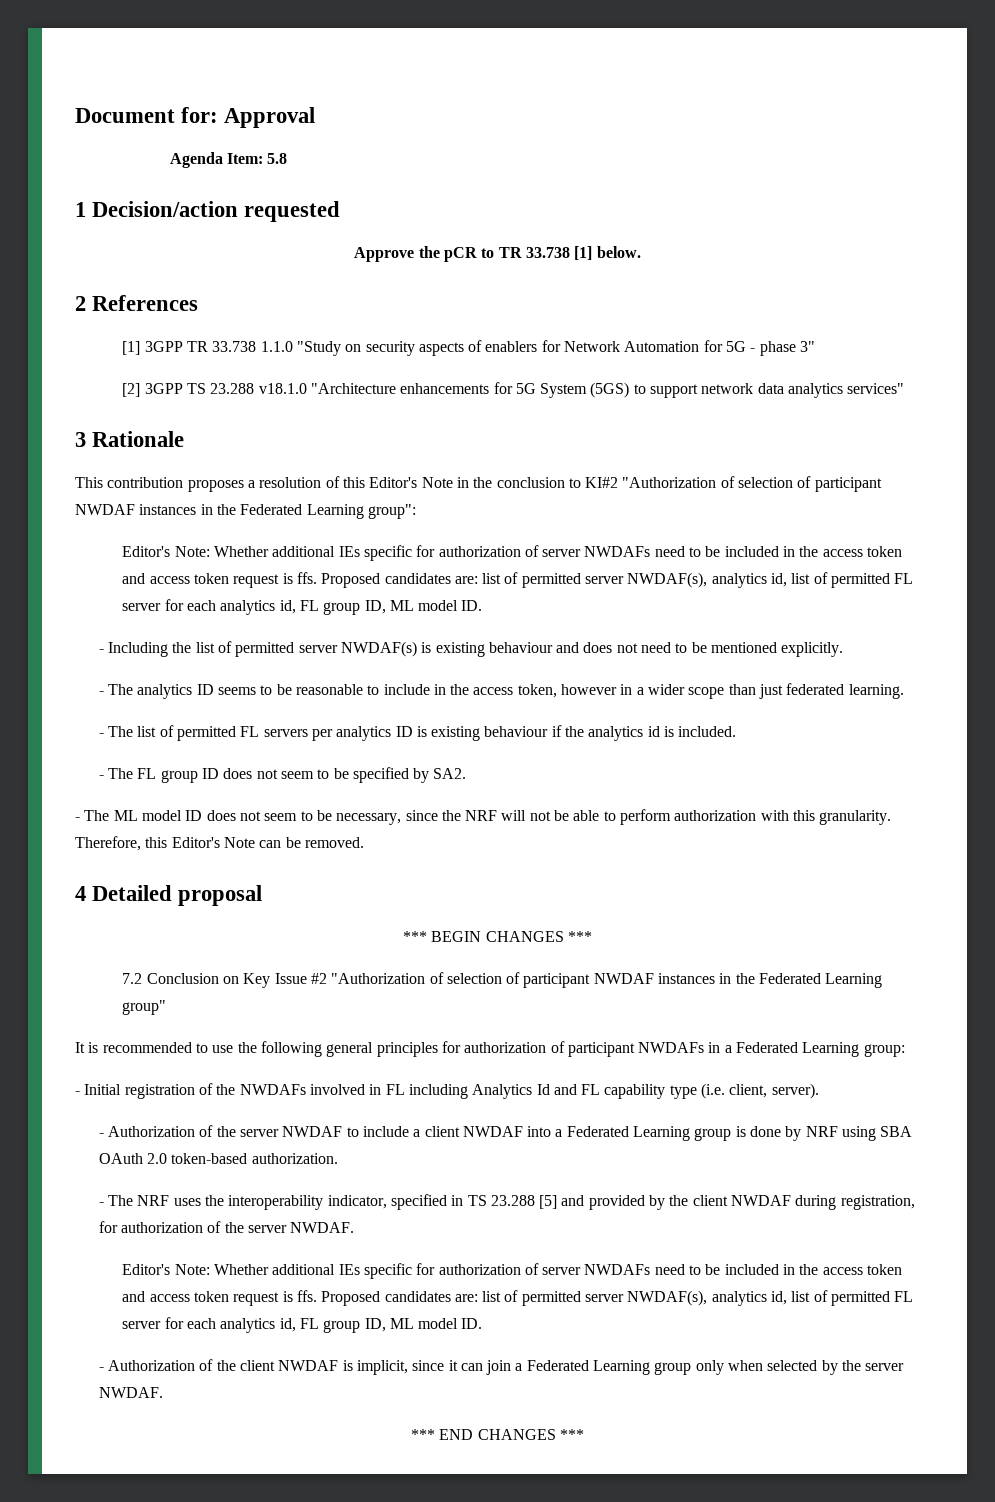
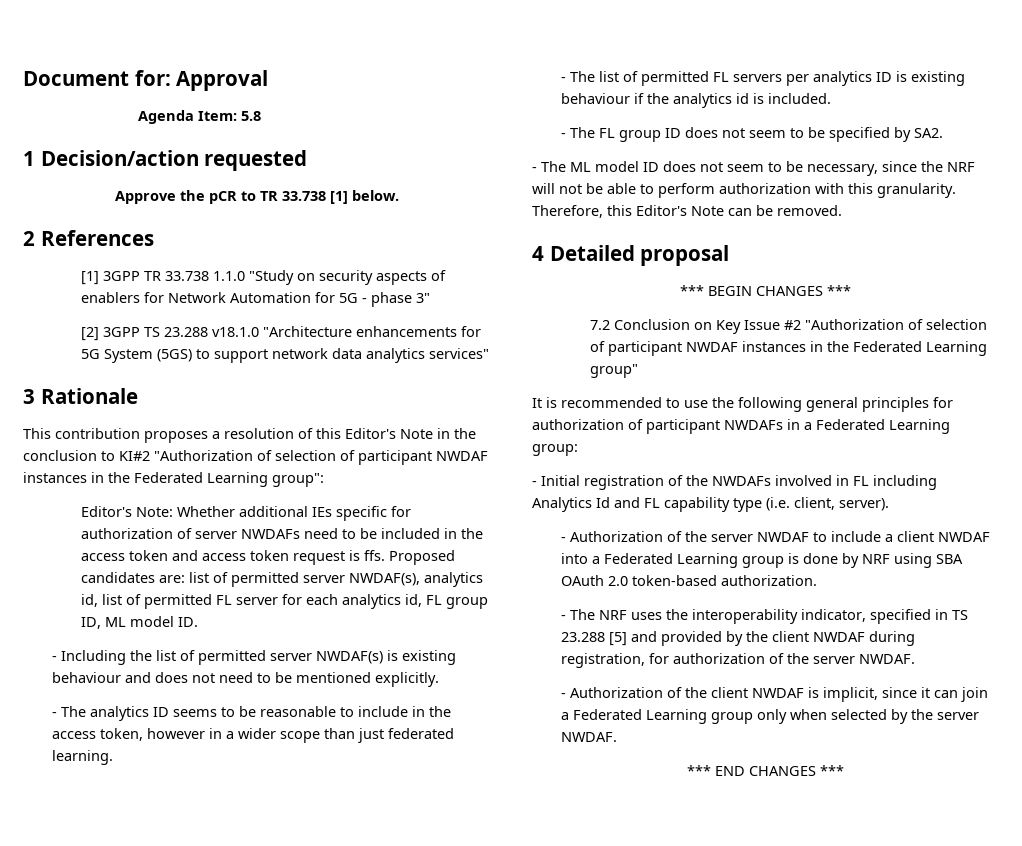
[122,1263,903,1279] [122,1290,914,1306] [122,1317,483,1333] // Editor's Note: Whether additional IEs specific for authorization of server NWDAFs need to be included in the access token and access token request is ffs. Proposed candidates are: list of permitted server NWDAF(s), analytics id, list of permitted FL server for each analytics id, FL group ID, ML model ID. -> (915, 659) none

